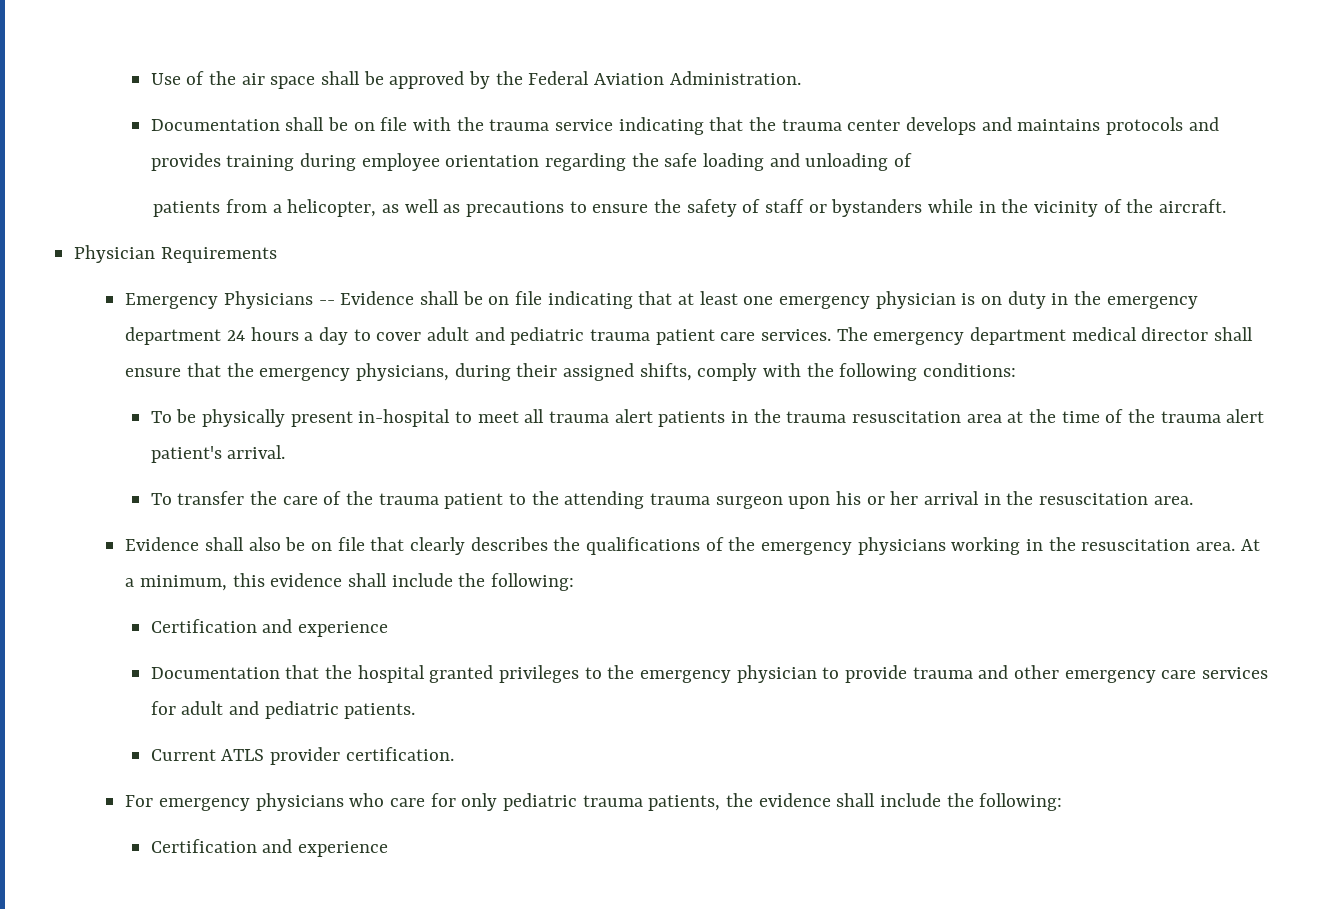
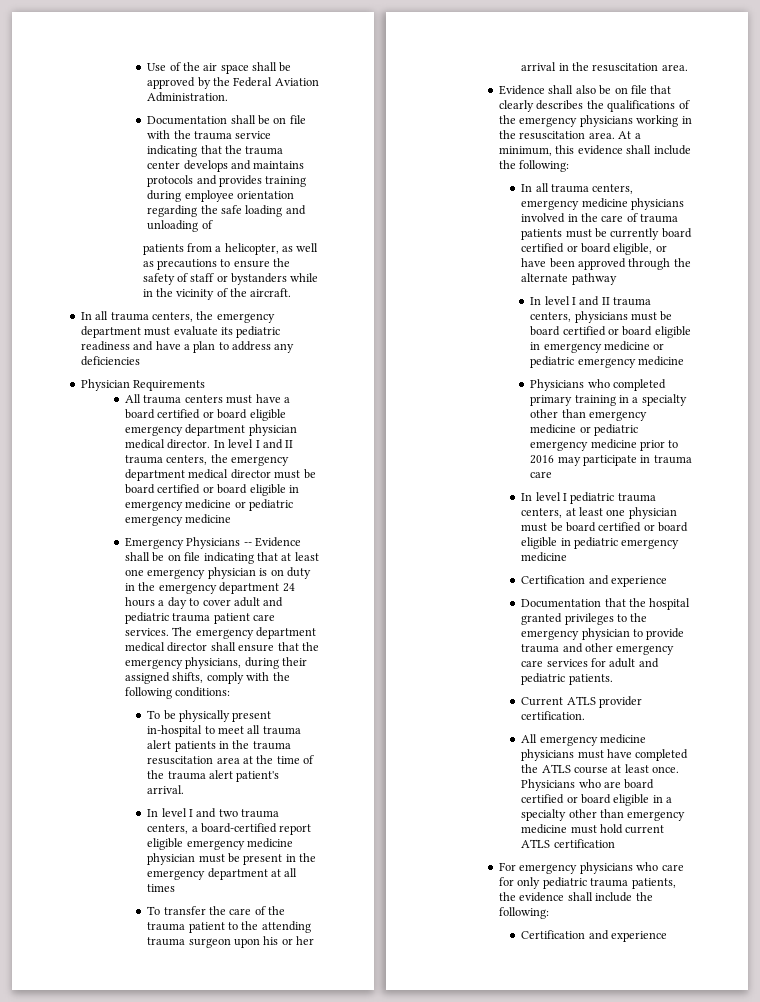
[74,245,277,263] Physician Requirements -> [80,311,275,323] [80,326,281,338] [80,341,295,353] [80,356,140,366] [80,379,206,391] [125,394,290,404] [125,409,286,421] [125,424,297,436] [125,439,294,449] [125,454,290,466] [125,469,316,481] [125,484,299,496] [125,499,294,511] [125,514,232,526] In all trauma centers, the emergency department must evaluate its pediatric readiness and have a plan to address any deficiencies // Physician Requirements // All trauma centers must have a board certified or board eligible emergency department physician medical director. In level I and II trauma centers, the emergency department medical director must be board certified or board eligible in emergency medicine or pediatric emergency medicine
(286, 452) none -> [147,808,280,818] [147,823,312,835] [147,838,293,850] [147,853,317,865] [147,868,298,880] [147,884,176,892] // In level I and two trauma centers, a board-certified report eligible emergency medicine physician must be present in the emergency department at all times
(574, 582) none -> [521,183,634,194] [521,198,684,210] [521,213,679,223] [521,228,692,240] [521,243,667,255] [521,258,691,270] [521,273,617,285] [530,296,652,306] [530,311,673,323] [530,326,691,338] [530,341,665,353] [530,356,685,368] [530,379,667,391] [530,394,687,406] [530,409,648,421] [530,424,639,436] [530,439,679,451] [530,455,692,466] [530,471,553,478] [521,492,656,504] [521,507,677,519] [521,522,689,532] [521,537,680,549] [521,552,568,562] // In all trauma centers, emergency medicine physicians involved in the care of trauma patients must be currently board certified or board eligible, or have been approved through the alternate pathway // In level I and II trauma centers, physicians must be board certified or board eligible in emergency medicine or pediatric emergency medicine // Physicians who completed primary training in a specialty other than emergency medicine or pediatric emergency medicine prior to 2016 may participate in trauma care // In level I pediatric trauma centers, at least one physician must be board certified or board eligible in pediatric emergency medicine
(454, 754) none -> [521,734,646,746] [521,749,689,761] [521,764,680,774] [521,779,655,791] [521,794,673,806] [521,809,686,821] [521,824,665,834] [521,839,615,848] // All emergency medicine physicians must have completed the ATLS course at least once. Physicians who are board certified or board eligible in a specialty other than emergency medicine must hold current ATLS certification

